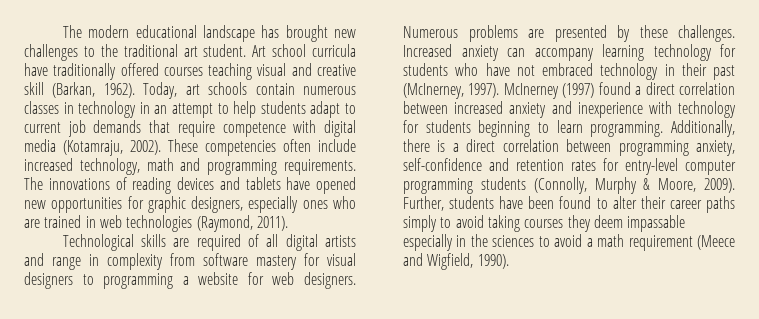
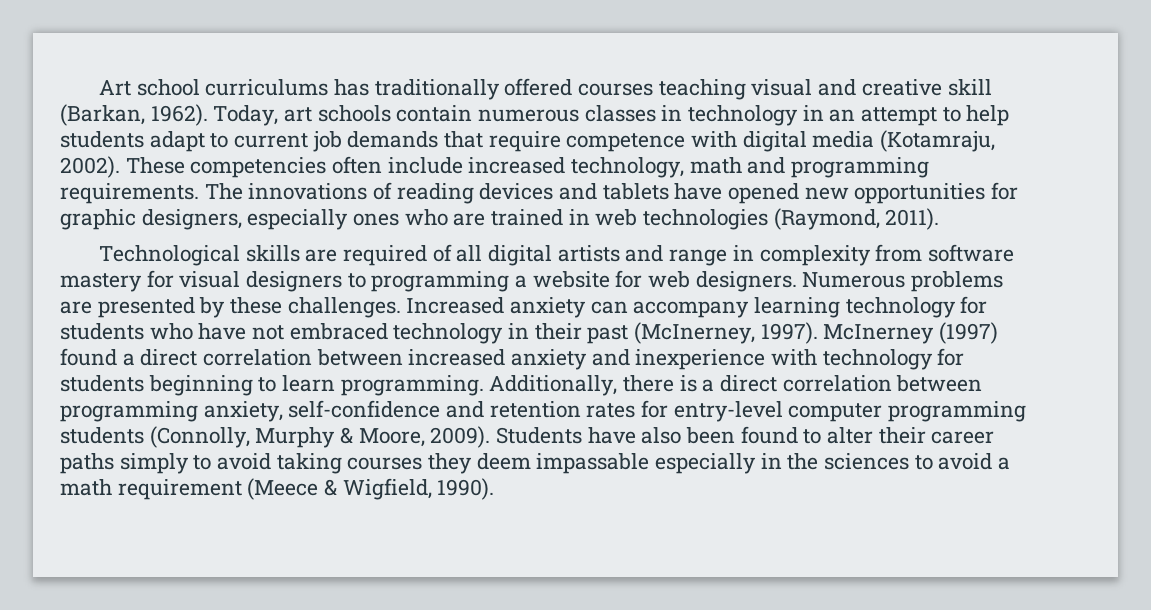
[62,25,356,42] [24,44,356,61] [24,63,48,76] The modern educational landscape has brought new challenges to the traditional art student. Art school curricula have -> [99,79,370,96] Art school curriculums has
[403,196,524,211] Further, students have -> [496,427,682,444] Students have also
[403,253,423,266] and -> [324,479,338,496] &

